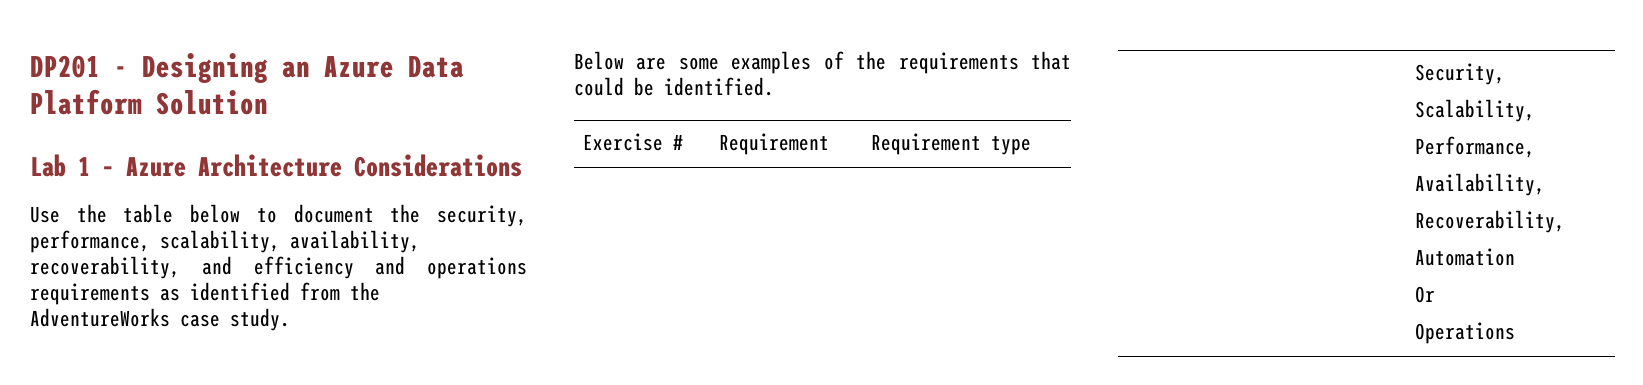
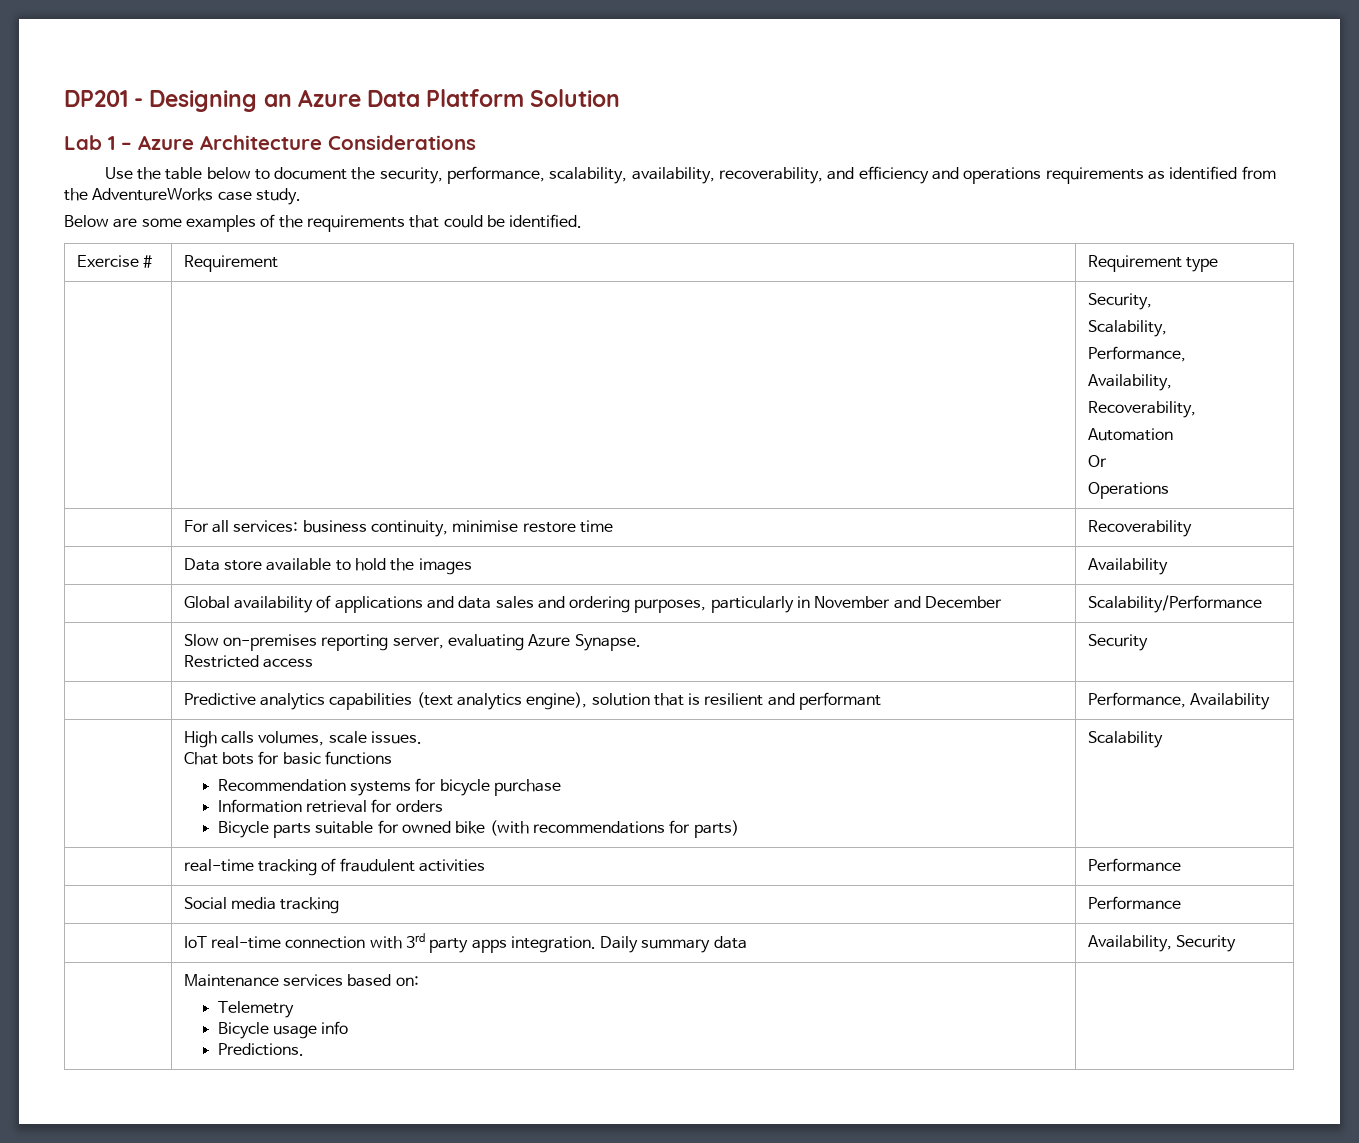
(1515, 333) none -> [183,520,613,537] [1087,520,1192,537] [183,558,472,575] [1087,558,1168,575] [183,595,1003,613] [1087,595,1262,613] [183,634,641,651] [183,655,313,668] [1087,634,1148,651] [183,692,882,710] [1087,692,1270,710] [183,731,422,748] [183,751,392,765] [217,778,562,796] [217,799,443,813] [217,820,739,838] [1087,731,1163,748] [183,858,485,876] [1087,858,1181,872] [183,897,340,914] [1087,896,1181,910] [183,933,747,953] [1087,935,1236,952] [183,974,419,987] [217,1001,294,1018] [217,1021,349,1039] [217,1043,304,1056] // | For all services: business continuity, minimise restore time | Recoverability // | Data store available to hold the images | Availability // | Global availability of applications and data sales and ordering purposes, particularly in November and December | Scalability/Performance // | Slow on-premises reporting server, evaluating Azure Synapse. // Restricted access | Security // | Predictive analytics capabilities (text analytics engine), solution that is resilient and performant | Performance, Availability // | High calls volumes, scale issues. // Chat bots for basic functions // Recommendation systems for bicycle purchase // Information retrieval for orders // Bicycle parts suitable for owned bike (with recommendations for parts) | Scalability // | real-time tracking of fraudulent activities | Performance // | Social media tracking | Performance // | IoT real-time connection with 3rd party apps integration. Daily summary data | Availability, Security // | Maintenance services based on: // Telemetry // Bicycle usage info // Predictions. |

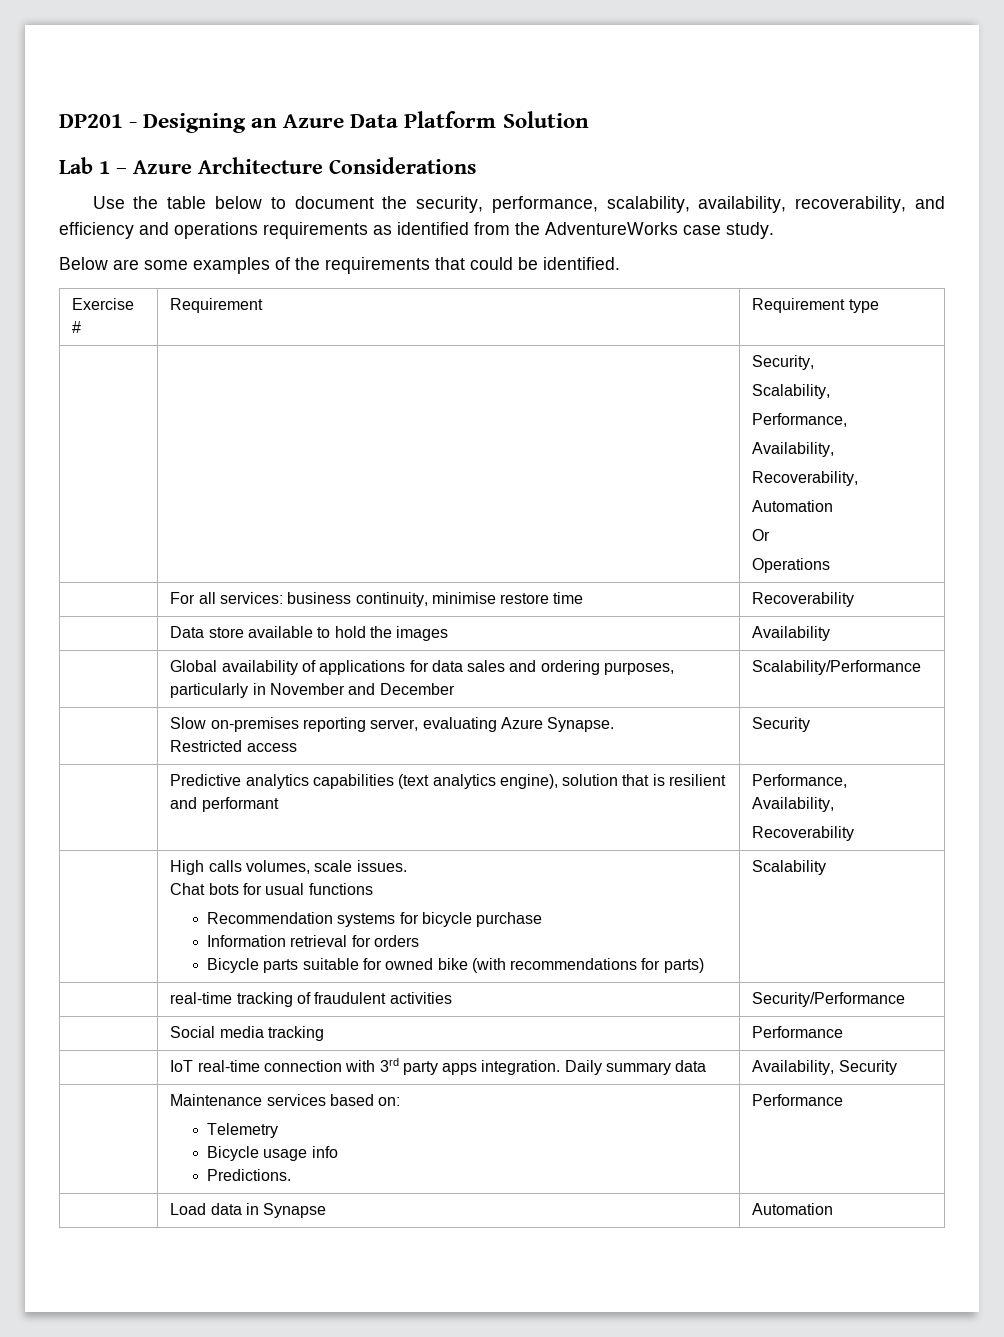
[426,596,454,609] and -> [409,660,429,672] for
[1189,693,1270,710] Availability -> [752,797,835,812] [752,826,855,841] Availability, // Recoverability
[282,752,321,765] basic -> [265,883,305,895] usual
[1087,858,1181,872] Performance -> [752,992,906,1007] Security/Performance
(304, 1049) none -> [752,1094,844,1106] [170,1203,327,1218] [752,1203,834,1215] Performance // | Load data in Synapse | Automation

